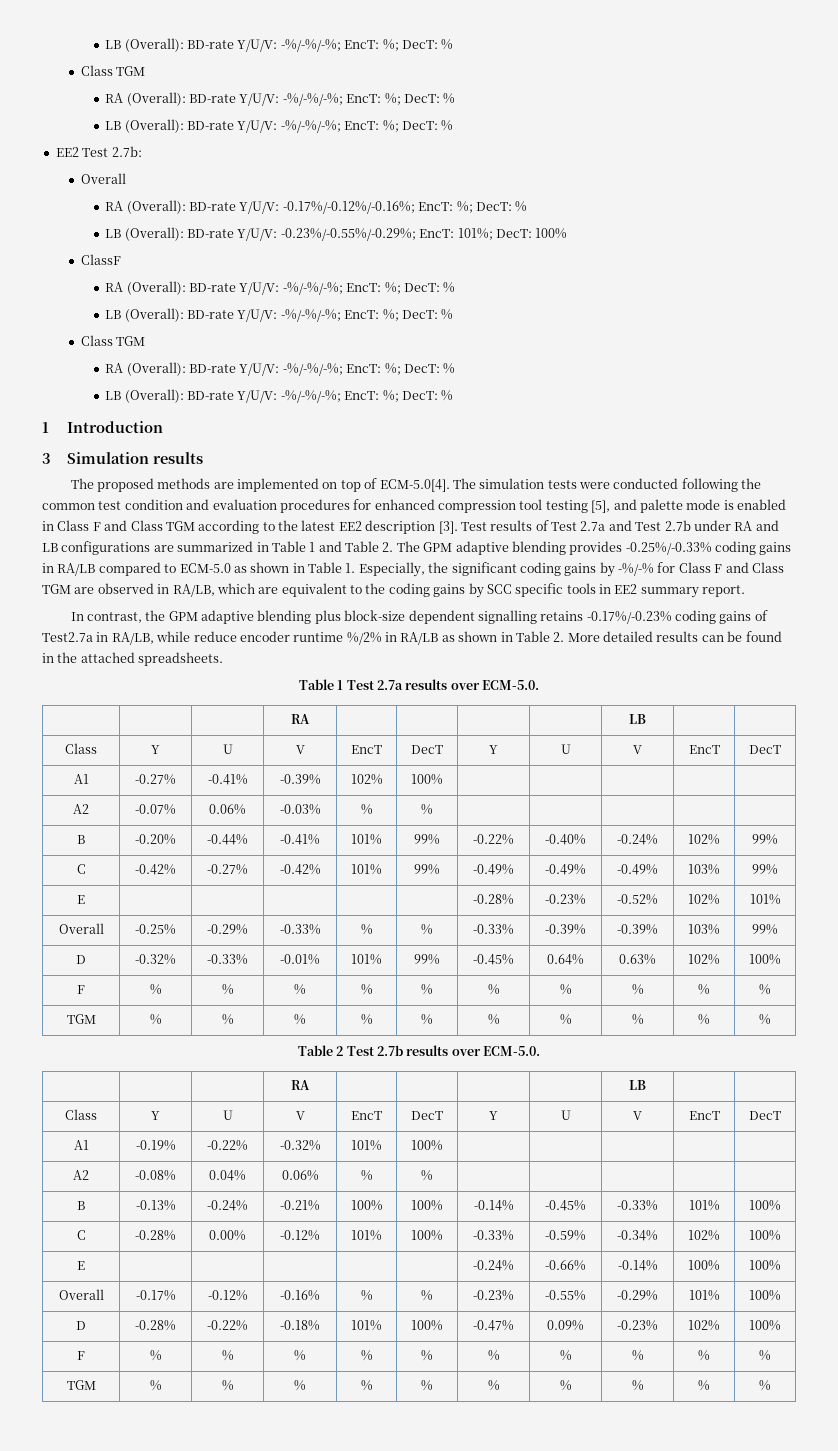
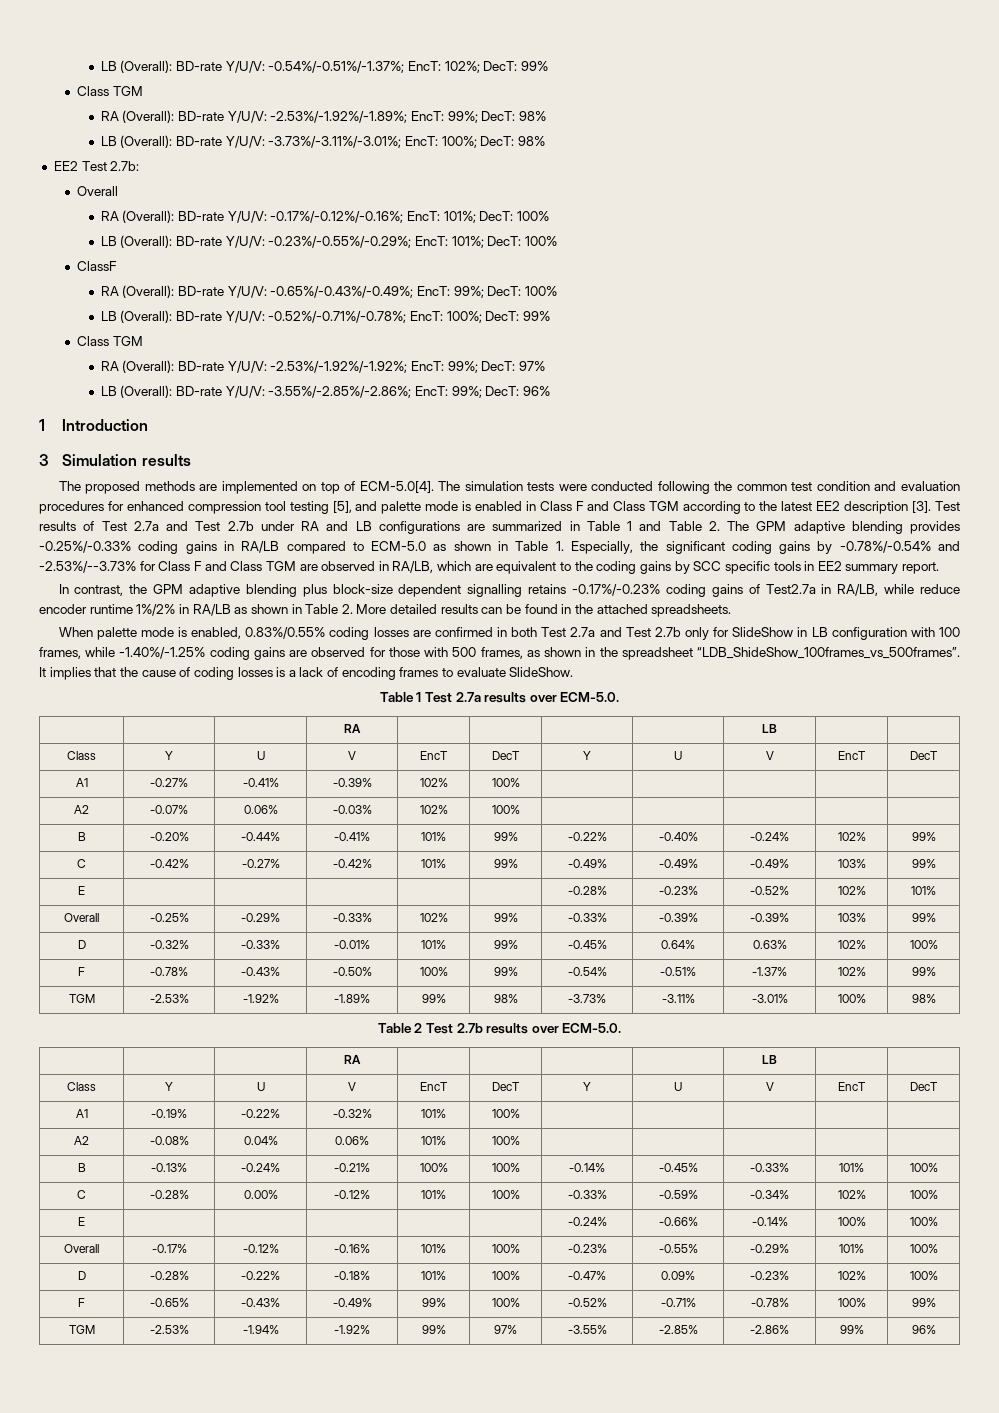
[105,38,454,52] [80,65,145,76] [105,92,456,106] [105,119,454,133] LB (Overall): BD-rate Y/U/V: -%/-%/-%; EncT: %; DecT: % // Class TGM // RA (Overall): BD-rate Y/U/V: -%/-%/-%; EncT: %; DecT: % // LB (Overall): BD-rate Y/U/V: -%/-%/-%; EncT: %; DecT: % -> [100,60,548,73] [77,86,143,96] [100,110,546,123] [100,135,545,148] LB (Overall): BD-rate Y/U/V: -0.54%/-0.51%/-1.37%; EncT: 102%; DecT: 99% // Class TGM // RA (Overall): BD-rate Y/U/V: -2.53%/-1.92%/-1.89%; EncT: 99%; DecT: 98% // LB (Overall): BD-rate Y/U/V: -3.73%/-3.11%/-3.01%; EncT: 100%; DecT: 98%
[456,201,528,213] %; DecT: % -> [443,211,549,223] 101%; DecT: 100%
[282,282,456,295] [105,308,454,322] [80,335,145,346] [105,362,456,376] [105,389,454,403] -%/-%/-%; EncT: %; DecT: % // LB (Overall): BD-rate Y/U/V: -%/-%/-%; EncT: %; DecT: % // Class TGM // RA (Overall): BD-rate Y/U/V: -%/-%/-%; EncT: %; DecT: % // LB (Overall): BD-rate Y/U/V: -%/-%/-%; EncT: %; DecT: % -> [270,286,557,298] [100,310,550,323] [77,336,143,346] [100,360,545,373] [100,385,550,398] -0.65%/-0.43%/-0.49%; EncT: 99%; DecT: 100% // LB (Overall): BD-rate Y/U/V: -0.52%/-0.71%/-0.78%; EncT: 100%; DecT: 99% // Class TGM // RA (Overall): BD-rate Y/U/V: -2.53%/-1.92%/-1.92%; EncT: 99%; DecT: 97% // LB (Overall): BD-rate Y/U/V: -3.55%/-2.85%/-2.86%; EncT: 99%; DecT: 96%
[618,563,654,576] -%/-% -> [839,541,960,553] [39,561,136,573] -0.78%/-0.54% and -2.53%/--3.73%
[346,632,382,645] %/2% -> [136,604,176,616] 1%/2%
(224, 659) none -> [58,627,961,640] [39,647,961,660] [39,667,574,680] // When palette mode is enabled, 0.83%/0.55% coding losses are confirmed in both Test 2.7a and Test 2.7b only for SlideShow in LB configuration with 100 frames, while -1.40%/-1.25% coding gains are observed for those with 500 frames, as shown in the spreadsheet “LDB_ShideShow_100frames_vs_500frames”. It implies that the cause of coding losses is a lack of encoding frames to evaluate SlideShow.
[360,804,373,815] [421,804,433,815] % | % -> [419,805,448,814] [491,805,520,814] 102% | 100%
[360,924,373,935] [421,924,433,935] % | % -> [419,913,448,922] [493,913,518,922] 102% | 99%
[149,984,162,995] [221,984,234,995] [294,984,306,995] [360,984,373,995] [421,984,433,995] [487,984,500,995] [559,984,572,995] [631,984,644,995] [697,984,710,995] [758,984,771,995] [66,1014,96,1024] [149,1014,162,1025] [221,1014,234,1025] [294,1014,306,1025] [360,1014,373,1025] [421,1014,433,1025] [487,1014,500,1025] [559,1014,572,1025] [631,1014,644,1025] [697,1014,710,1025] [758,1014,771,1025] % | % | % | % | % | % | % | % | % | % // TGM | % | % | % | % | % | % | % | % | % | % -> [150,967,188,976] [241,967,280,976] [332,967,372,976] [419,967,448,976] [493,967,518,976] [567,967,607,976] [660,967,696,976] [752,967,787,976] [837,967,866,976] [911,967,936,976] [68,994,95,1003] [149,994,189,1003] [242,994,279,1003] [334,994,370,1003] [421,994,446,1003] [493,994,518,1003] [568,994,606,1003] [661,994,695,1003] [751,994,788,1003] [837,994,866,1003] [911,994,936,1003] -0.78% | -0.43% | -0.50% | 100% | 99% | -0.54% | -0.51% | -1.37% | 102% | 99% // TGM | -2.53% | -1.92% | -1.89% | 99% | 98% | -3.73% | -3.11% | -3.01% | 100% | 98%
[360,1170,373,1181] [421,1170,433,1181] % | % -> [421,1136,446,1145] [491,1136,520,1145] 101% | 100%
[360,1290,373,1301] [421,1290,433,1301] % | % -> [421,1244,446,1253] [491,1244,520,1253] 101% | 100%
[149,1350,162,1361] [221,1350,234,1361] [294,1350,306,1361] [360,1350,373,1361] [421,1350,433,1361] [487,1350,500,1361] [559,1350,572,1361] [631,1350,644,1361] [697,1350,710,1361] [758,1350,771,1361] [66,1380,96,1390] [149,1380,162,1391] [221,1380,234,1391] [294,1380,306,1391] [360,1380,373,1391] [421,1380,433,1391] [487,1380,500,1391] [559,1380,572,1391] [631,1380,644,1391] [697,1380,710,1391] [758,1380,771,1391] % | % | % | % | % | % | % | % | % | % // TGM | % | % | % | % | % | % | % | % | % | % -> [149,1298,189,1307] [241,1298,280,1307] [332,1298,372,1307] [421,1298,446,1307] [491,1298,520,1307] [567,1298,607,1307] [660,1298,696,1307] [750,1298,789,1307] [837,1298,866,1307] [911,1298,936,1307] [68,1325,95,1334] [149,1325,189,1334] [242,1325,279,1334] [334,1325,370,1334] [421,1325,446,1334] [494,1325,517,1334] [567,1325,607,1334] [658,1325,698,1334] [750,1325,789,1334] [839,1325,864,1334] [911,1325,936,1334] -0.65% | -0.43% | -0.49% | 99% | 100% | -0.52% | -0.71% | -0.78% | 100% | 99% // TGM | -2.53% | -1.94% | -1.92% | 99% | 97% | -3.55% | -2.85% | -2.86% | 99% | 96%

